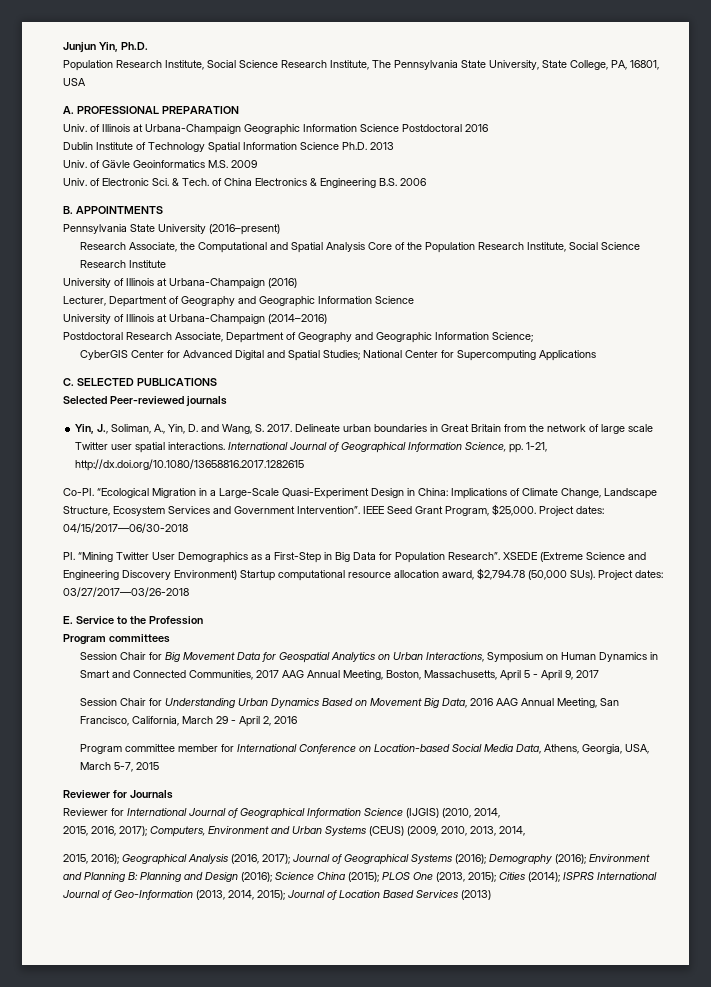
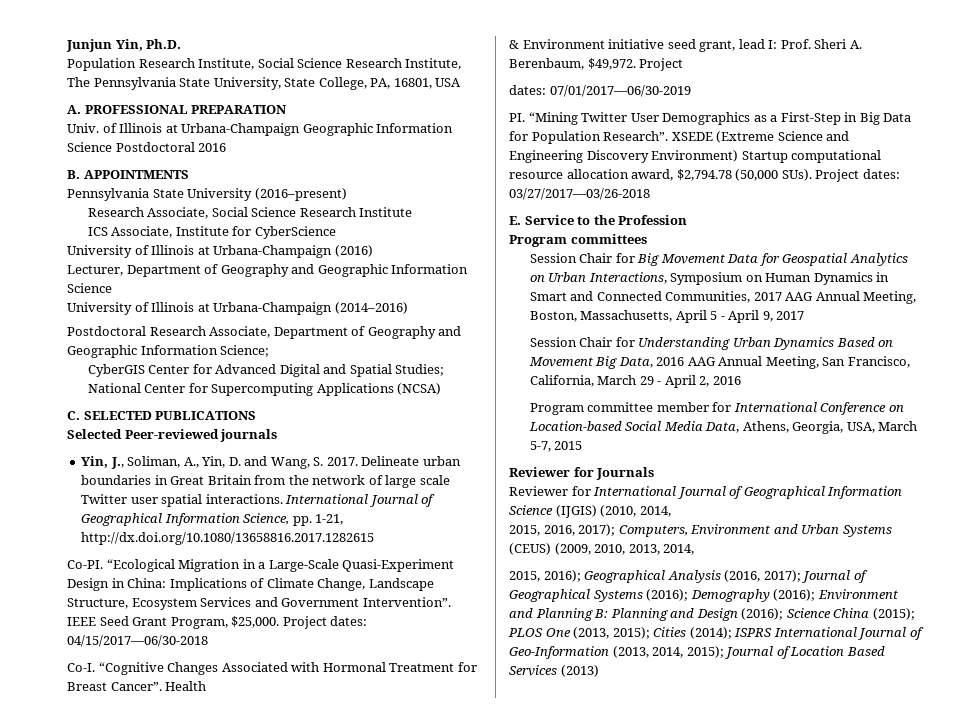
[63,142,394,153] [63,160,257,168] [63,178,426,188] // Dublin Institute of Technology Spatial Information Science Ph.D. 2013 // Univ. of Gävle Geoinformatics M.S. 2009 // Univ. of Electronic Sci. & Tech. of China Electronics & Engineering B.S. 2006 -> (227, 147) none
[180,242,567,253] the Computational and Spatial Analysis Core of the Population Research Institute, -> (209, 213) none
(167, 264) none -> [87,226,336,239] // ICS Associate, Institute for CyberScience
(597, 355) none -> [397,383,442,395] (NCSA)
(188, 528) none -> [67,662,477,675] [67,681,207,691] [509,39,862,52] [509,58,684,71] [509,85,691,97] // Co-I. “Cognitive Changes Associated with Hormonal Treatment for Breast Cancer”. Health // & Environment initiative seed grant, lead I: Prof. Sheri A. Berenbaum, $49,972. Project // dates: 07/01/2017—06/30-2019

